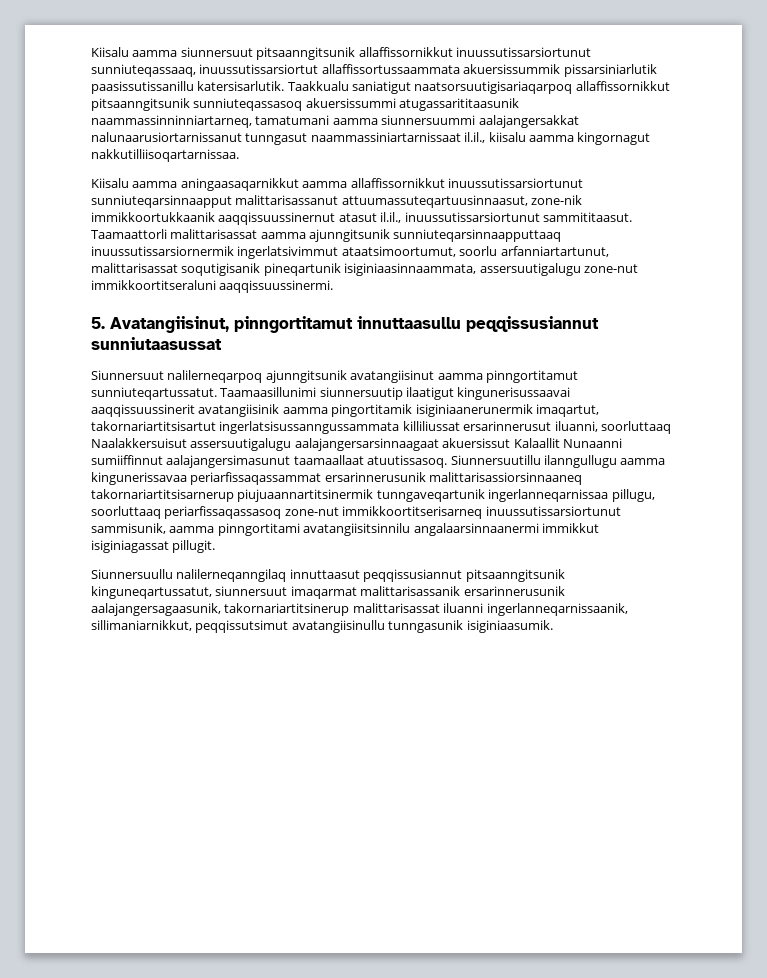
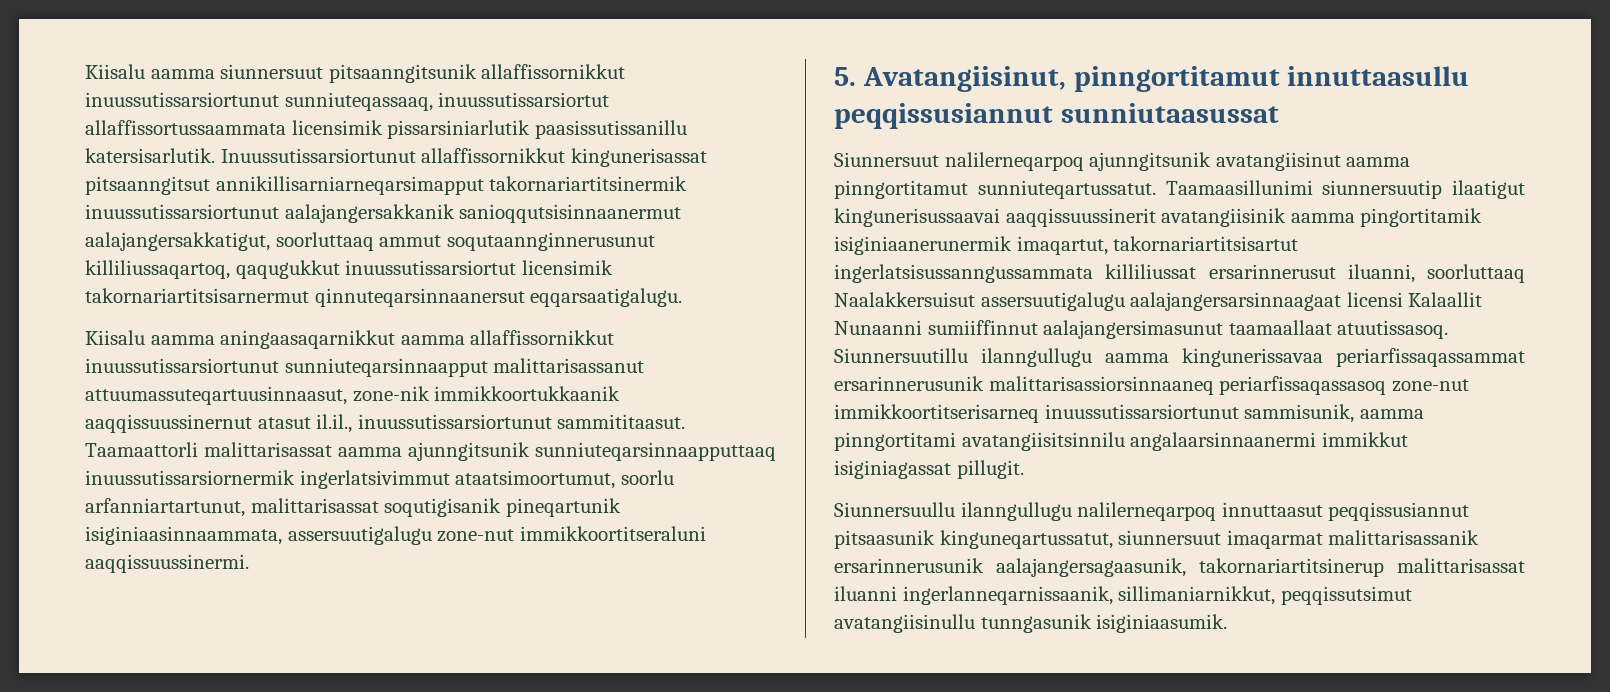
[463,64,561,74] akuersissummik -> [291,120,383,135] licensimik
[287,81,670,94] [91,98,520,111] [91,115,579,128] [91,132,651,145] [91,149,239,162] Taakkualu saniatigut naatsorsuutigisariaqarpoq allaffissornikkut pitsaanngitsunik sunniuteqassasoq akuersissummi atugassarititaasunik naammassinninniartarneq, tamatumani aamma siunnersuummi aalajangersakkat nalunaarusiortarnissanut tunngasut naammassiniartarnissaat il.il., kiisalu aamma kingornagut nakkutilliisoqartarnissaa. -> [220,148,707,167] [85,176,688,195] [85,204,682,223] [85,232,655,251] [85,260,613,279] [85,288,683,307] Inuussutissarsiortunut allaffissornikkut kingunerisassat pitsaanngitsut annikillisarniarneqarsimapput takornariartitsinermik inuussutissarsiortunut aalajangersakkanik sanioqqutsisinnaanermut aalajangersakkatigut, soorluttaaq ammut soqutaannginnerusunut killiliussaqartoq, qaqugukkut inuussutissarsiortut licensimik takornariartitsisarnermut qinnuteqarsinnaanersut eqqarsaatigalugu.
[442,438,511,448] akuersissut -> [1346,292,1403,307] licensi
[91,489,655,502] [91,506,161,519] takornariartitsisarnerup piujuaannartitsinermik tunngaveqartunik ingerlanneqarnissaa pillugu, soorluttaaq -> (1214, 385) none
[176,569,287,582] nalilerneqanngilaq -> [960,502,1217,521] ilanngullugu nalilerneqarpoq
[465,569,565,582] pitsaanngitsunik -> [834,530,935,549] pitsaasunik

